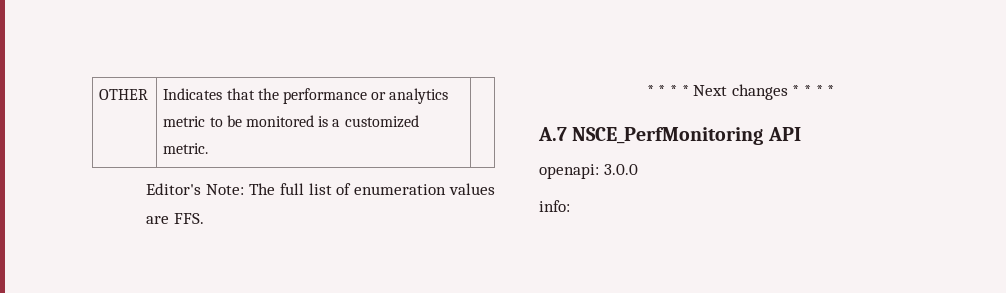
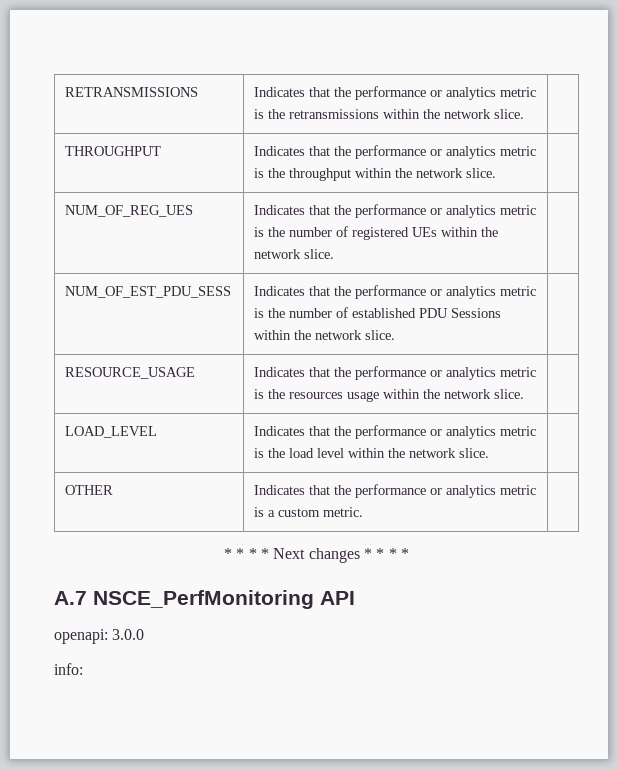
(99, 94) none -> [65,87,199,97] [254,86,537,100] [254,109,525,119] [65,146,162,156] [254,145,537,159] [254,168,497,181] [65,205,194,217] [254,204,537,218] [254,226,499,240] [254,249,335,259] [65,286,232,298] [254,285,537,299] [254,307,502,318] [254,330,396,340] [65,367,196,379] [254,366,537,380] [254,389,525,402] [65,426,158,438] [254,425,537,439] [254,448,490,458] RETRANSMISSIONS | Indicates that the performance or analytics metric is the retransmissions within the network slice. | // THROUGHPUT | Indicates that the performance or analytics metric is the throughput within the network slice. | // NUM_OF_REG_UES | Indicates that the performance or analytics metric is the number of registered UEs within the network slice. | // NUM_OF_EST_PDU_SESS | Indicates that the performance or analytics metric is the number of established PDU Sessions within the network slice. | // RESOURCE_USAGE | Indicates that the performance or analytics metric is the resources usage within the network slice. | // LOAD_LEVEL | Indicates that the performance or analytics metric is the load level within the network slice. | //
[209,115,315,127] to be monitored -> (537, 490) none
[344,115,419,128] customized -> [278,508,321,517] custom
[146,183,495,195] [146,213,205,224] // Editor's Note: The full list of enumeration values are FFS. -> (364, 512) none

